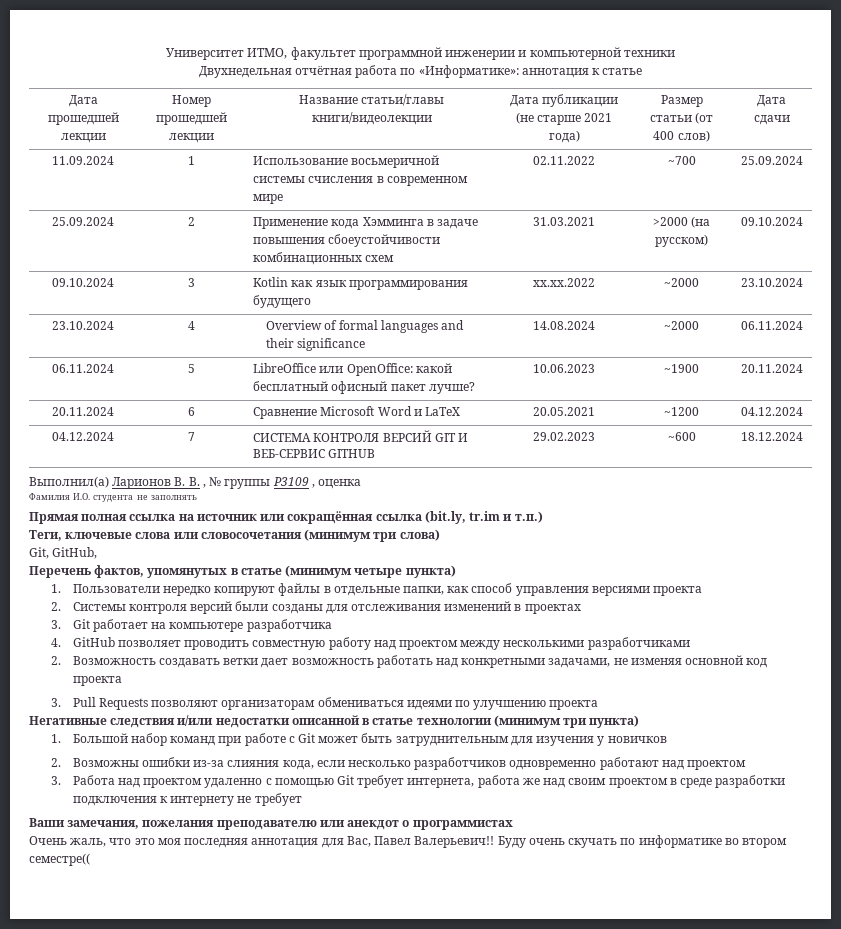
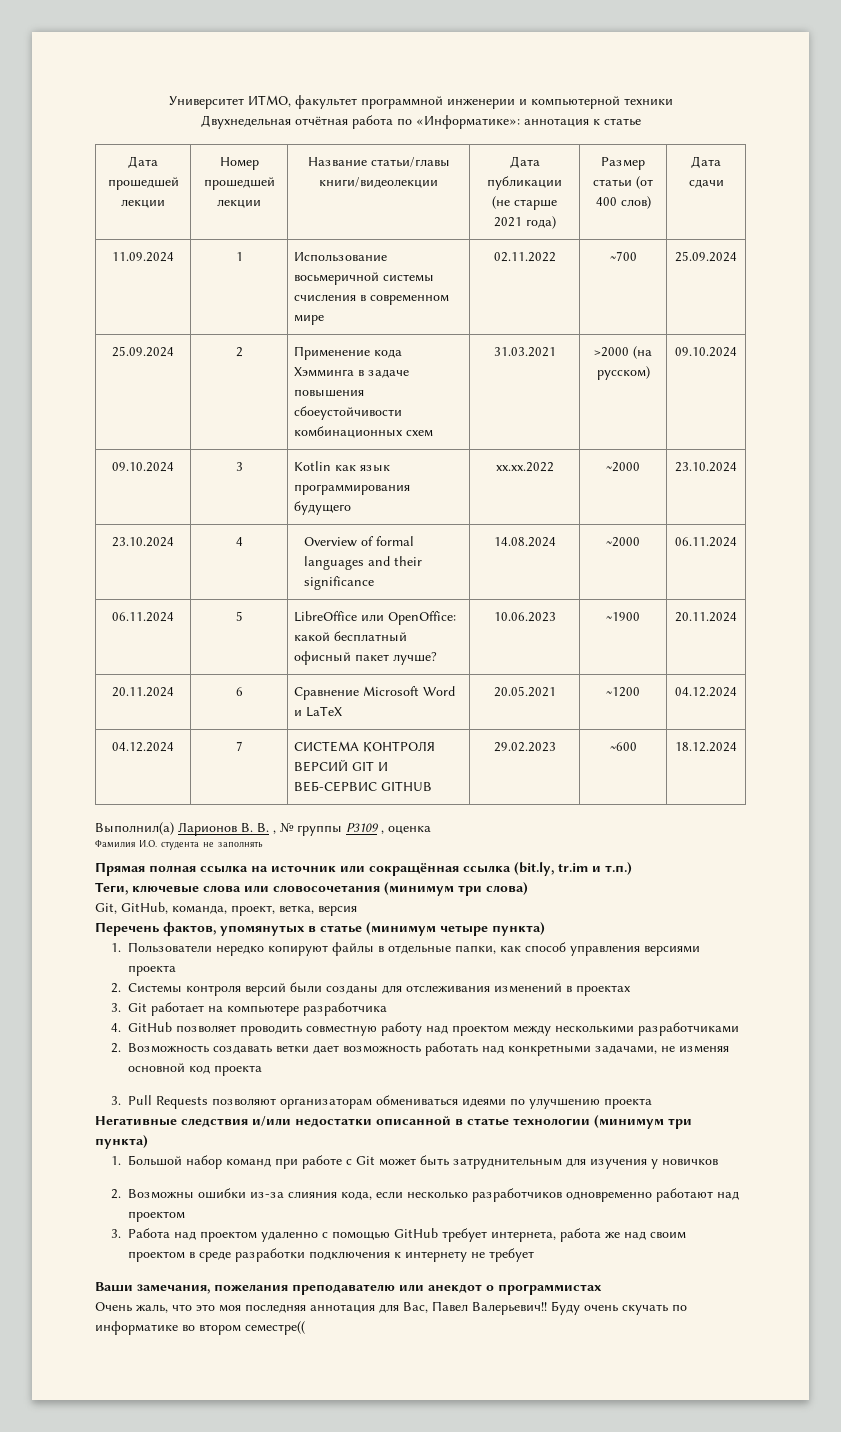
(98, 553) none -> [172,905,357,916] команда, проект, ветка, версия
[336,775,354,785] Git -> [393,1228,438,1238] GitHub

